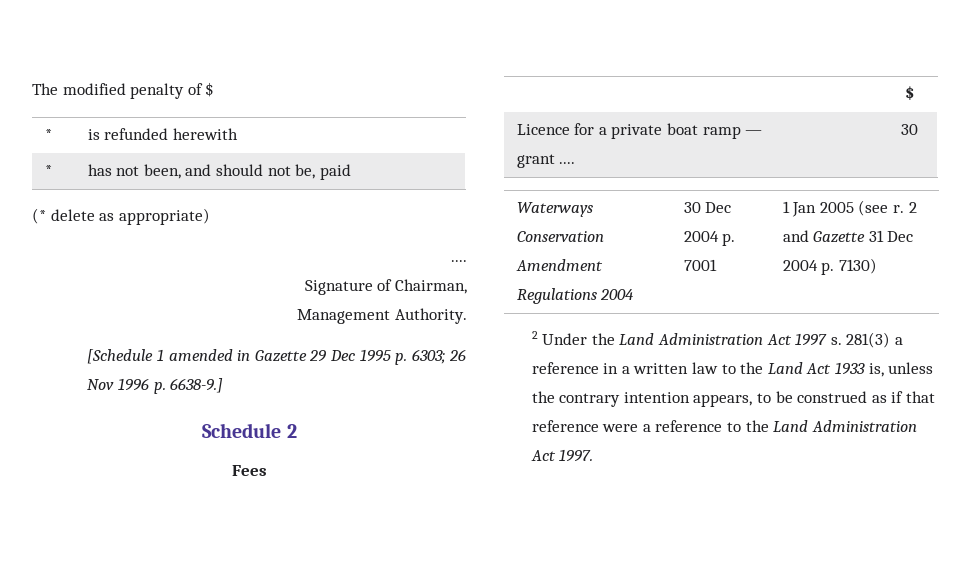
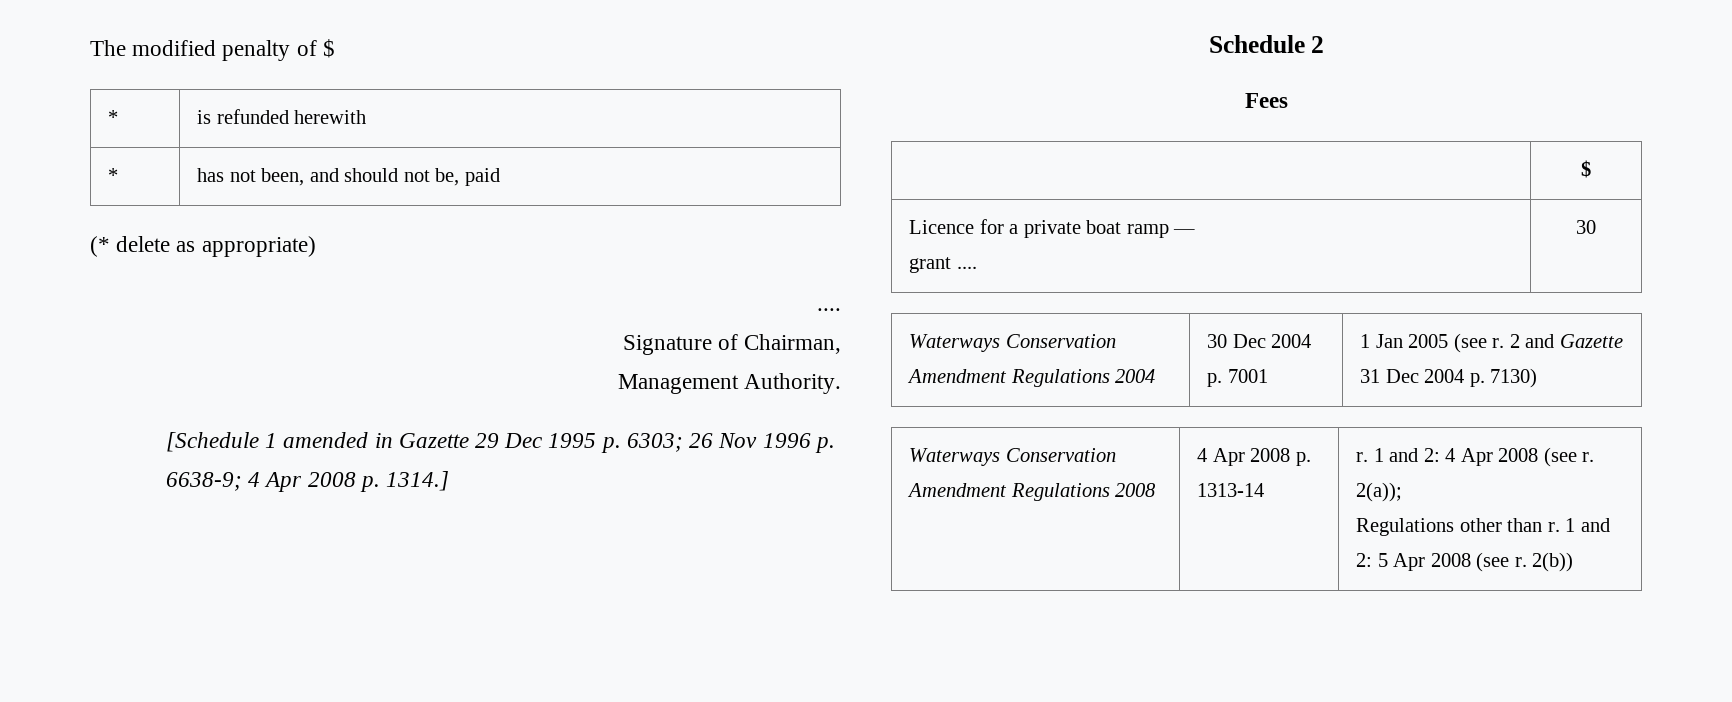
[170,378,224,393] 6638-9.] -> [165,471,450,492] 6638-9; 4 Apr 2008 p. 1314.]
[531,331,903,348] [531,362,934,377] [531,391,935,407] [531,420,917,432] [530,449,594,462] // 2 Under the Land Administration Act 1997 s. 281(3) a reference in a written law to the Land Act 1933 is, unless the contrary intention appears, to be construed as if that reference were a reference to the Land Administration Act 1997. -> [909,448,1116,466] [907,483,1157,501] [1197,448,1311,466] [1197,483,1265,497] [1356,447,1595,467] [1356,482,1403,502] [1356,518,1610,536] [1356,552,1574,572] // Waterways Conservation Amendment Regulations 2008 | 4 Apr 2008 p. 1313-14 | r. 1 and 2: 4 Apr 2008 (see r. 2(a)); // Regulations other than r. 1 and 2: 5 Apr 2008 (see r. 2(b))

